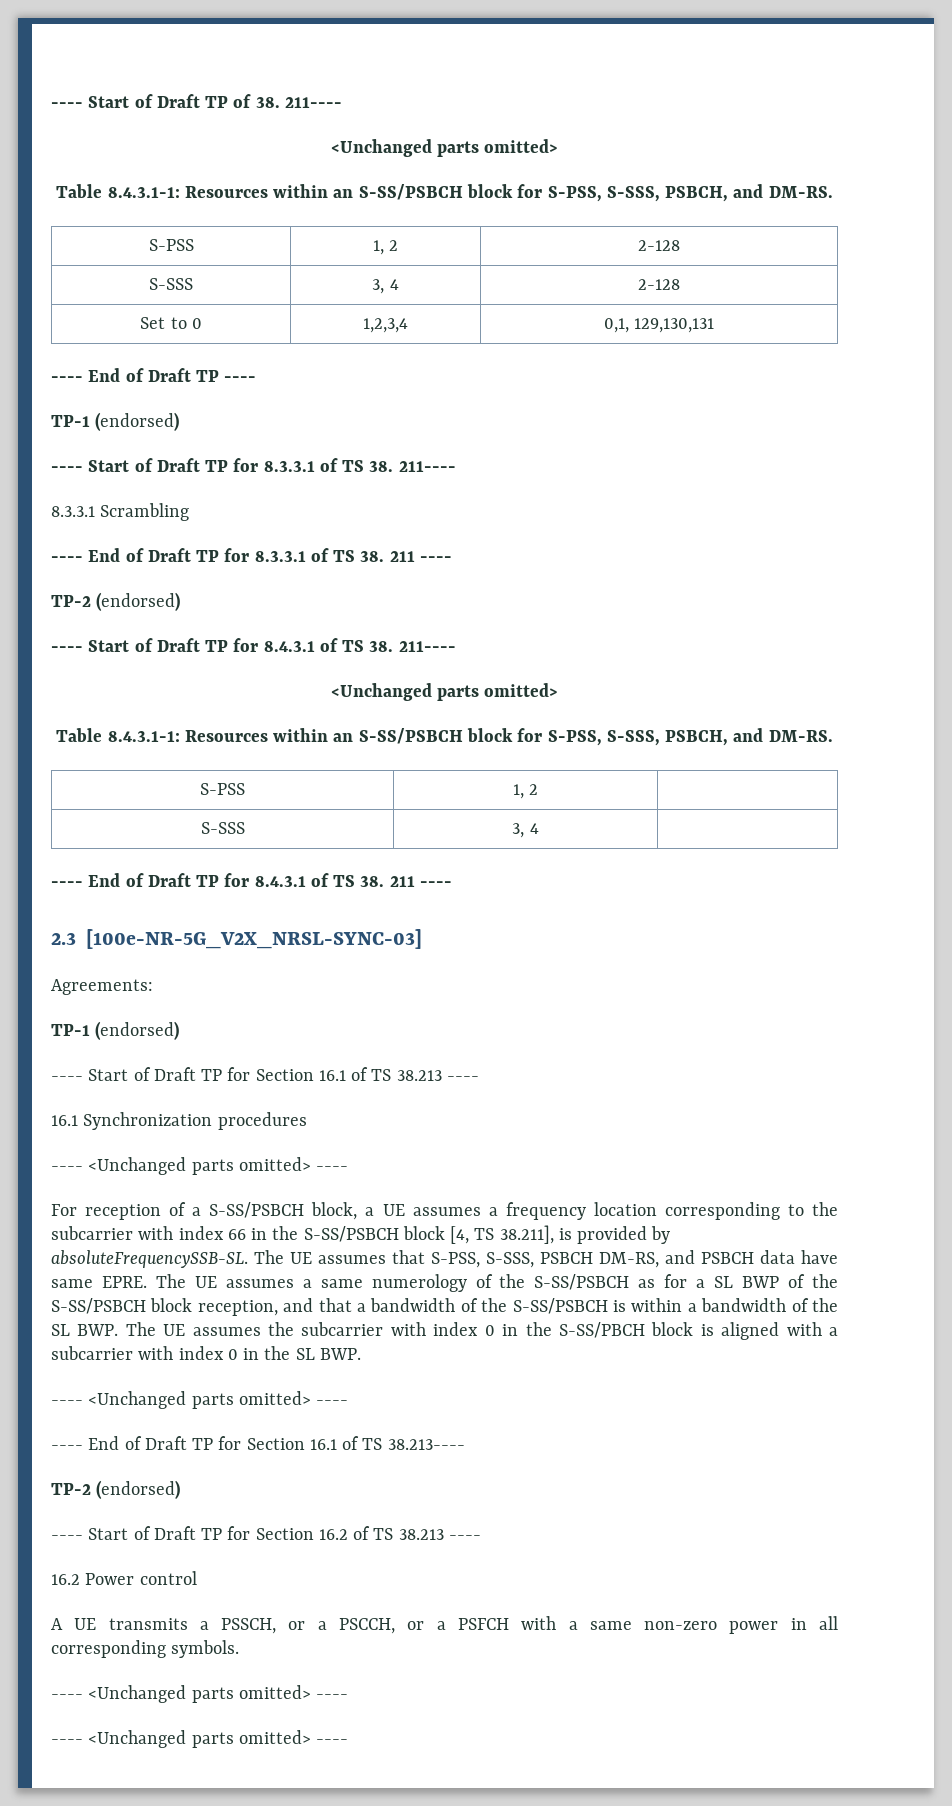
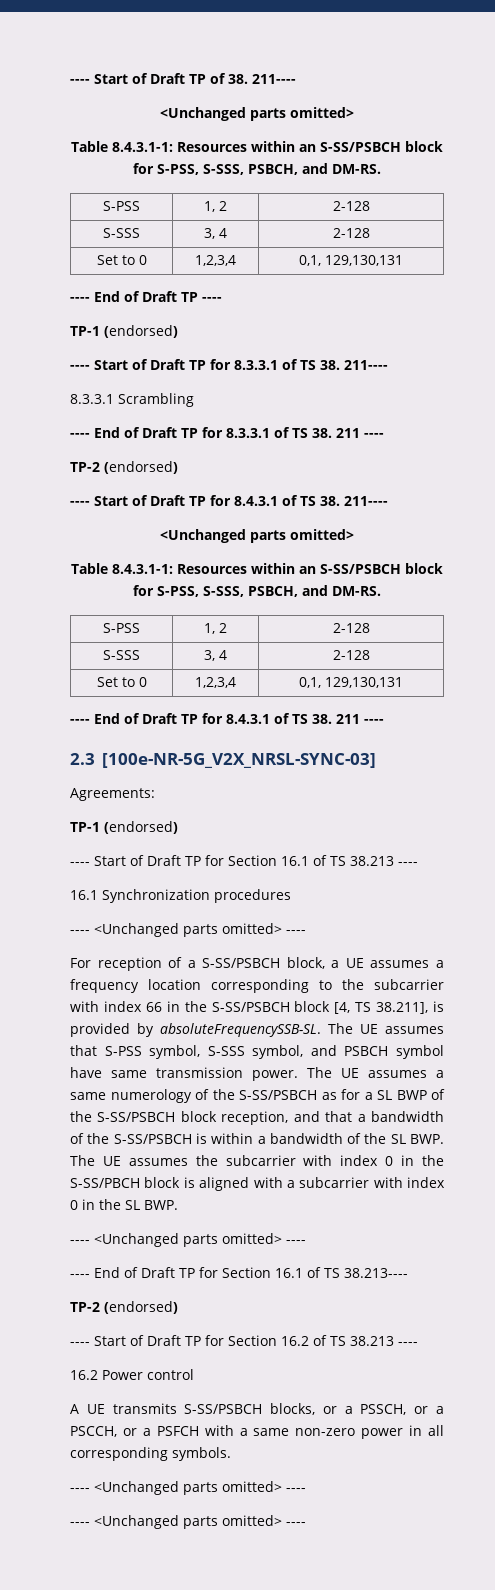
[200,822,245,834] [512,823,539,838] // S-SSS | 3, 4 | -> [332,623,370,633] [103,650,140,660] [204,650,227,661] [332,650,370,660] [96,677,147,687] [195,677,236,688] [299,677,403,688] 2-128 // S-SSS | 3, 4 | 2-128 // Set to 0 | 1,2,3,4 | 0,1, 129,130,131
[431,1252,659,1268] S-PSS, S-SSS, PSBCH DM-RS, -> [104,1045,304,1059] S-PSS symbol, S-SSS symbol,
[760,1250,795,1264] data -> [396,1045,444,1059] symbol
[101,1276,147,1288] EPRE. -> [156,1067,298,1081] transmission power.
(188, 1624) none -> [184,1403,337,1415] S-SS/PSBCH blocks, or

